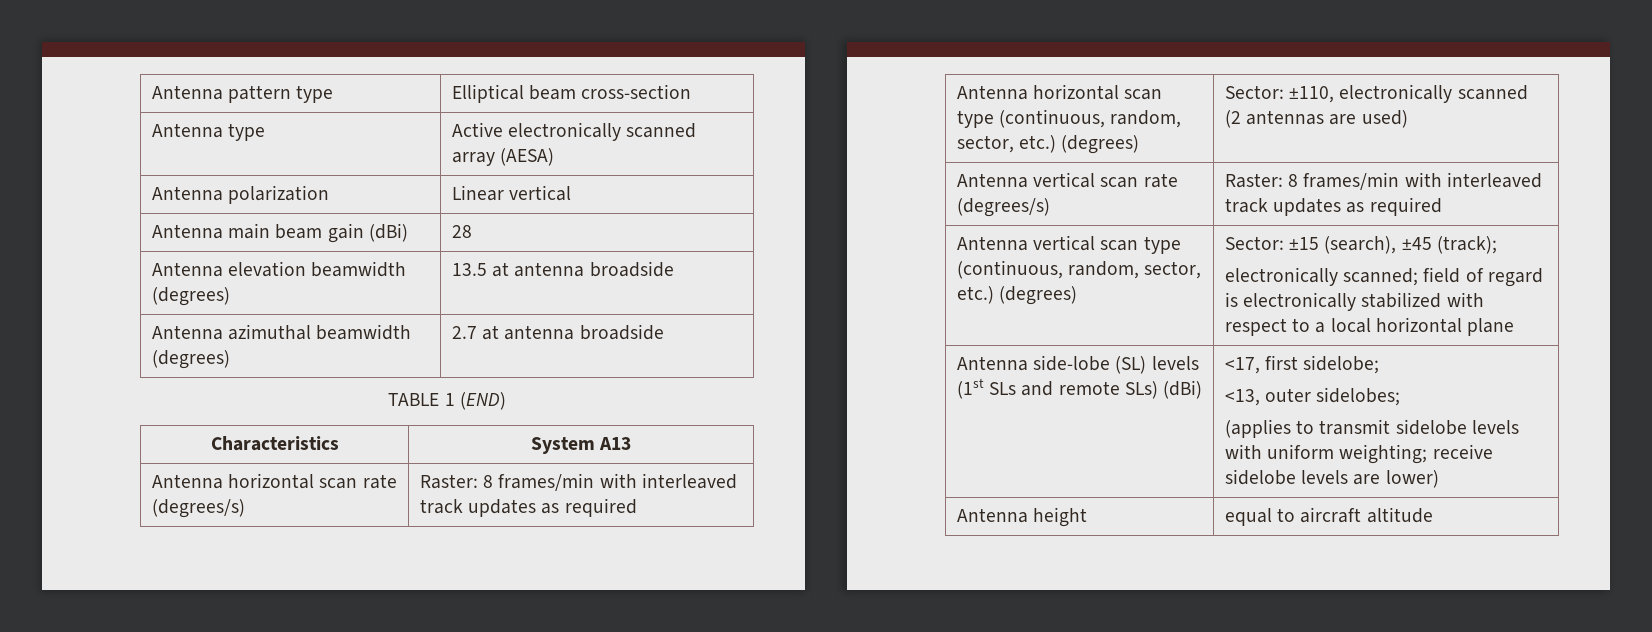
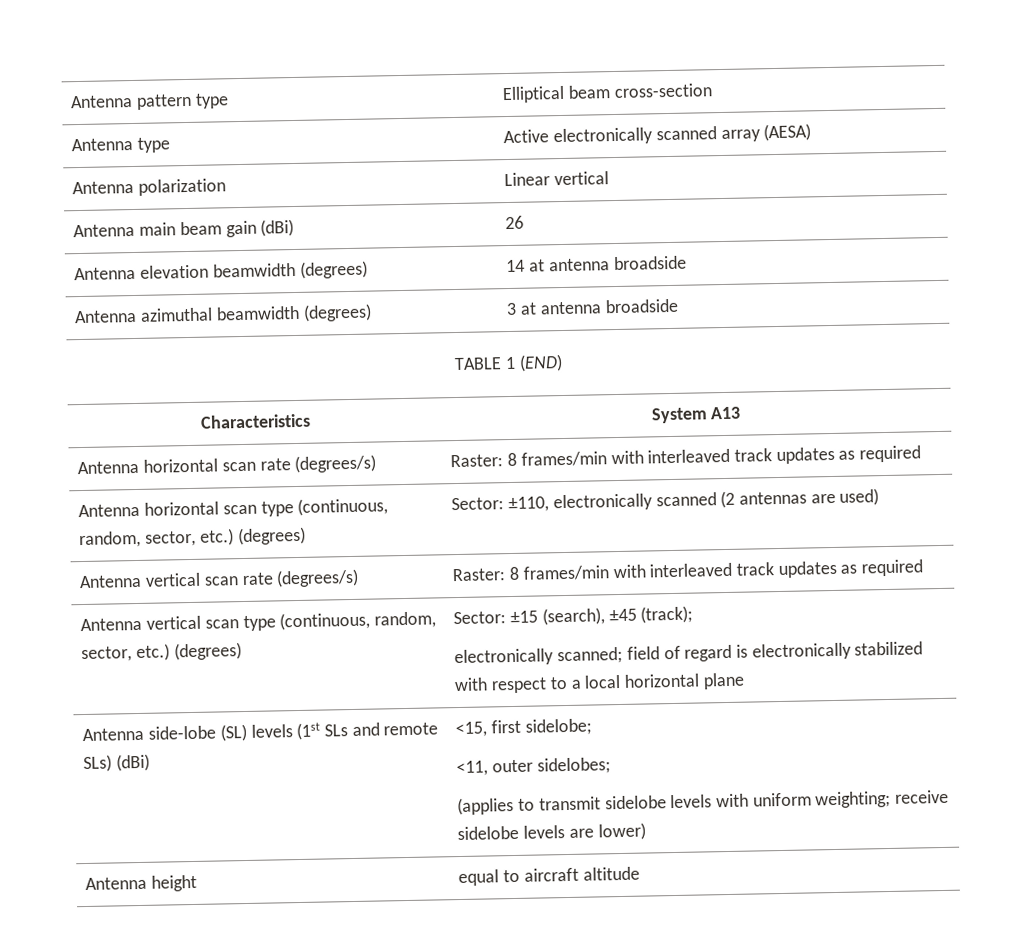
[451,225,472,238] 28 -> [505,215,525,230] 26
[451,263,487,276] 13.5 -> [506,259,526,273] 14
[451,326,477,339] 2.7 -> [506,302,518,316] 3
[1224,357,1260,374] <17, -> [455,721,488,738] <15,
[1224,389,1260,406] <13, -> [456,760,489,777] <11,

